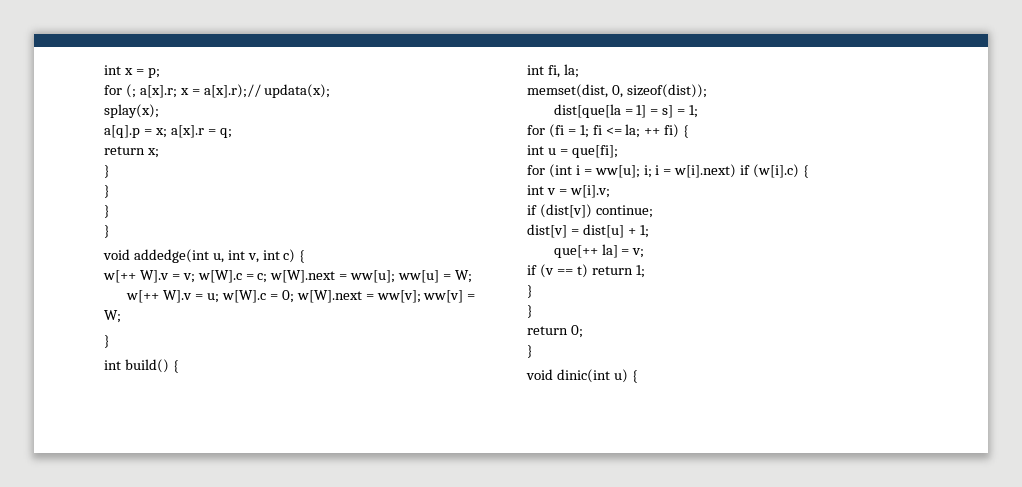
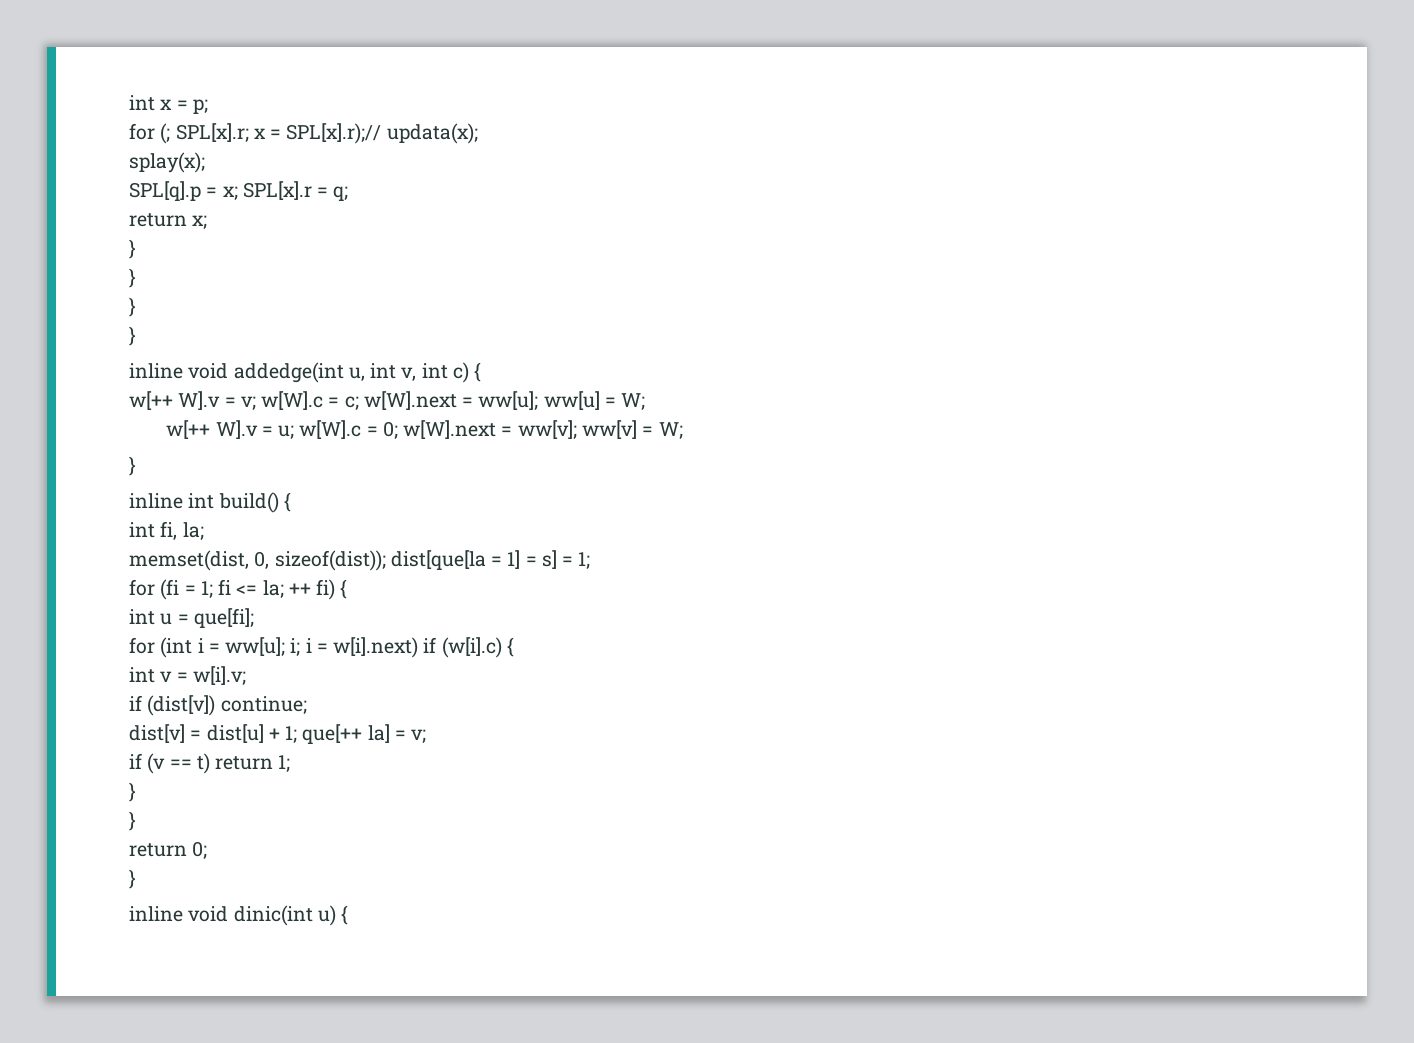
[139,84,261,98] a[x].r; x = a[x].r);// -> [175,123,382,144] SPL[x].r; x = SPL[x].r);//
[104,125,140,138] a[q].p -> [129,181,201,201] SPL[q].p
[170,125,204,138] a[x].r -> [242,181,312,200] SPL[x].r
(110, 231) none -> [129,363,183,379] inline
(110, 341) none -> [129,493,183,509] inline
(707, 91) // -> (386, 560) none
(649, 231) // -> (298, 734) none
(533, 351) none -> [129,906,183,922] inline

